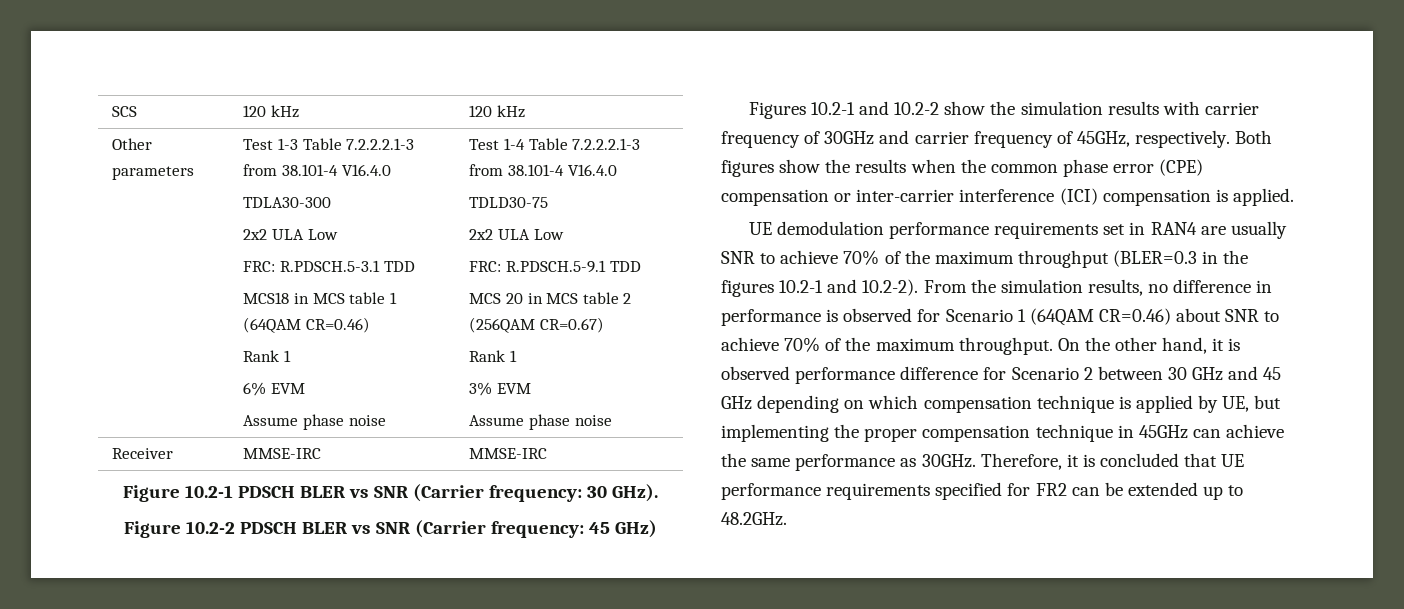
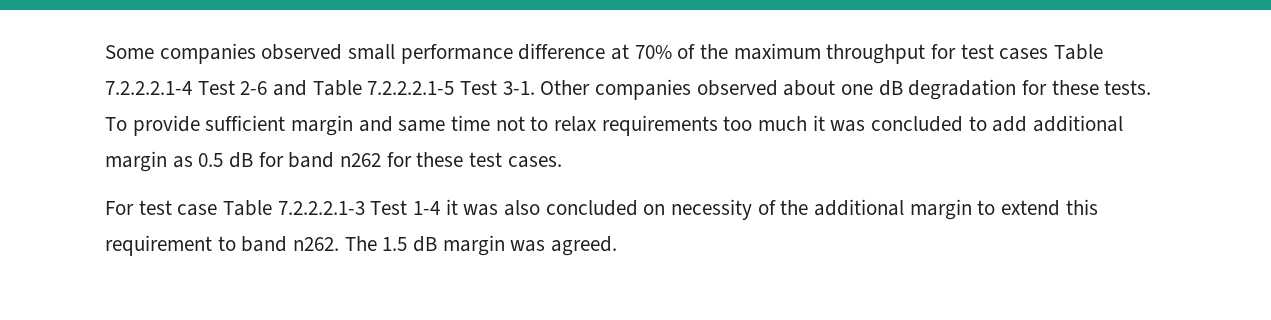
[112,106,138,117] [243,105,299,118] [469,105,525,118] [112,138,153,150] [112,166,195,180] [243,138,415,150] [243,164,391,176] [243,197,332,208] [243,229,338,240] [243,260,415,272] [243,292,397,304] [243,317,370,333] [243,350,291,362] [243,382,305,396] [243,414,386,430] [469,138,641,150] [469,164,617,176] [469,197,549,208] [469,229,564,240] [469,260,641,273] [469,292,632,304] [469,317,604,333] [469,350,517,362] [469,382,531,396] [469,414,612,430] [112,448,174,459] [243,448,322,459] [469,448,548,459] [122,484,659,502] [123,520,658,538] [748,101,1259,119] [721,130,1273,148] [721,159,1204,177] [721,188,1294,206] [748,221,1287,239] [721,250,839,264] SCS | 120 kHz | 120 kHz // Other parameters | Test 1-3 Table 7.2.2.2.1-3 from 38.101-4 V16.4.0 // TDLA30-300 // 2x2 ULA Low // FRC: R.PDSCH.5-3.1 TDD // MCS18 in MCS table 1 (64QAM CR=0.46) // Rank 1 // 6% EVM // Assume phase noise | Test 1-4 Table 7.2.2.2.1-3 from 38.101-4 V16.4.0 // TDLD30-75 // 2x2 ULA Low // FRC: R.PDSCH.5-9.1 TDD // MCS 20 in MCS table 2 (256QAM CR=0.67) // Rank 1 // 3% EVM // Assume phase noise // Receiver | MMSE-IRC | MMSE-IRC // Figure 10.2-1 PDSCH BLER vs SNR (Carrier frequency: 30 GHz). // Figure 10.2-2 PDSCH BLER vs SNR (Carrier frequency: 45 GHz) // Figures 10.2-1 and 10.2-2 show the simulation results with carrier frequency of 30GHz and carrier frequency of 45GHz, respectively. Both figures show the results when the common phase error (CPE) compensation or inter-carrier interference (ICI) compensation is applied. // UE demodulation performance requirements set in RAN4 are usually SNR to achieve -> [105,43,630,64] Some companies observed small performance difference at
[1113,250,1249,267] [721,279,1273,297] [721,308,1280,326] [721,337,1241,355] [721,366,1282,384] [721,395,1282,413] [721,424,1285,442] [721,453,1245,471] [721,482,1244,500] [721,512,787,526] (BLER=0.3 in the figures 10.2-1 and 10.2-2). From the simulation results, no difference in performance is observed for Scenario 1 (64QAM CR=0.46) about SNR to achieve 70% of the maximum throughput. On the other hand, it is observed performance difference for Scenario 2 between 30 GHz and 45 GHz depending on which compensation technique is applied by UE, but implementing the proper compensation technique in 45GHz can achieve the same performance as 30GHz. Therefore, it is concluded that UE performance requirements specified for FR2 can be extended up to 48.2GHz. -> [931,44,1104,60] [105,79,1152,100] [105,115,1124,136] [105,151,562,172] [105,199,1098,220] [105,235,618,256] for test cases Table 7.2.2.2.1-4 Test 2-6 and Table 7.2.2.2.1-5 Test 3-1. Other companies observed about one dB degradation for these tests. To provide sufficient margin and same time not to relax requirements too much it was concluded to add additional margin as 0.5 dB for band n262 for these test cases. // For test case Table 7.2.2.2.1-3 Test 1-4 it was also concluded on necessity of the additional margin to extend this requirement to band n262. The 1.5 dB margin was agreed.

